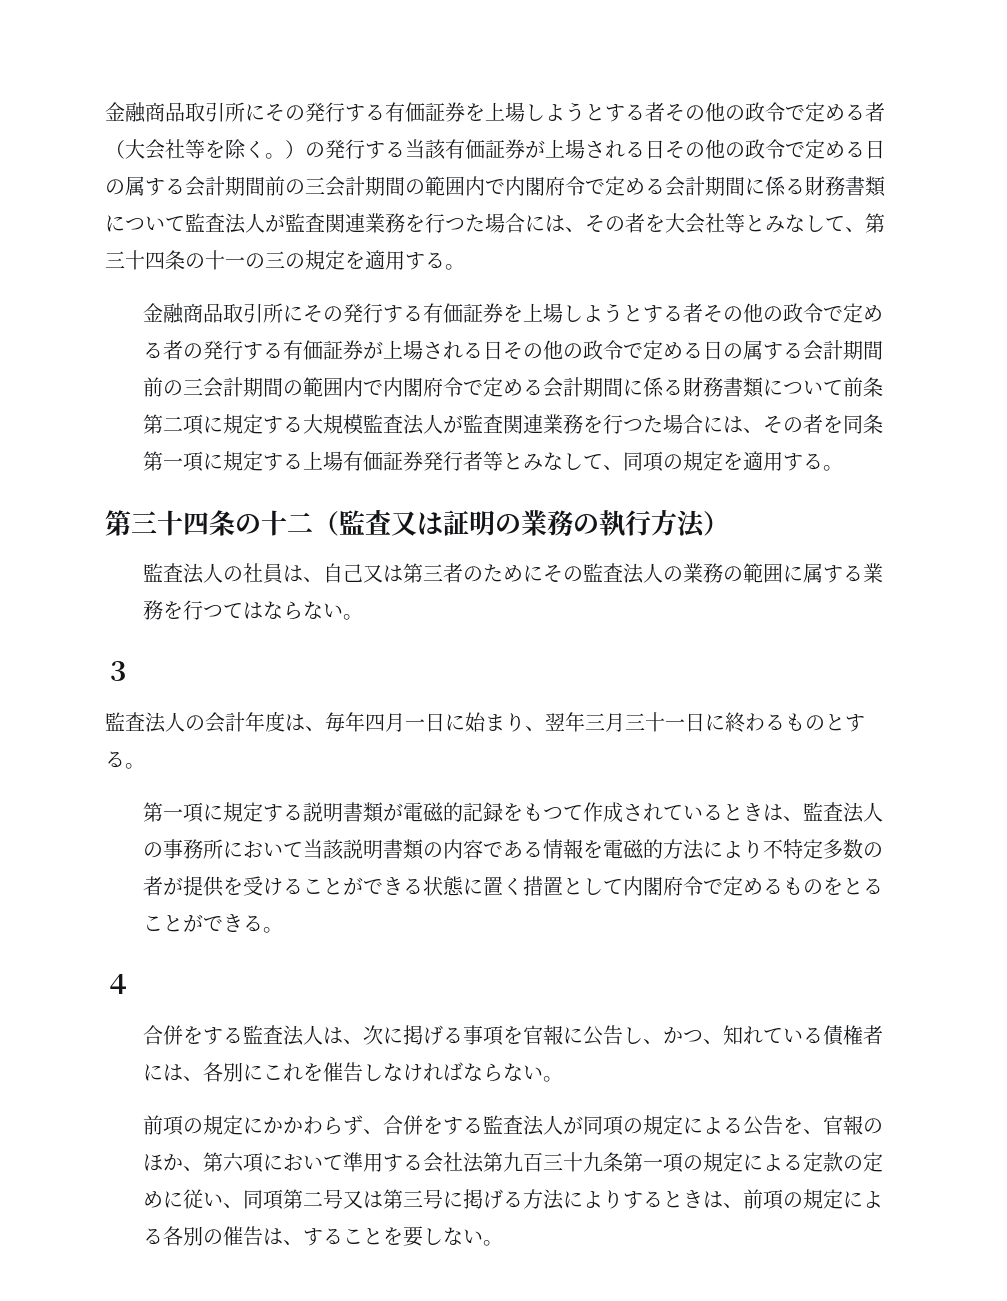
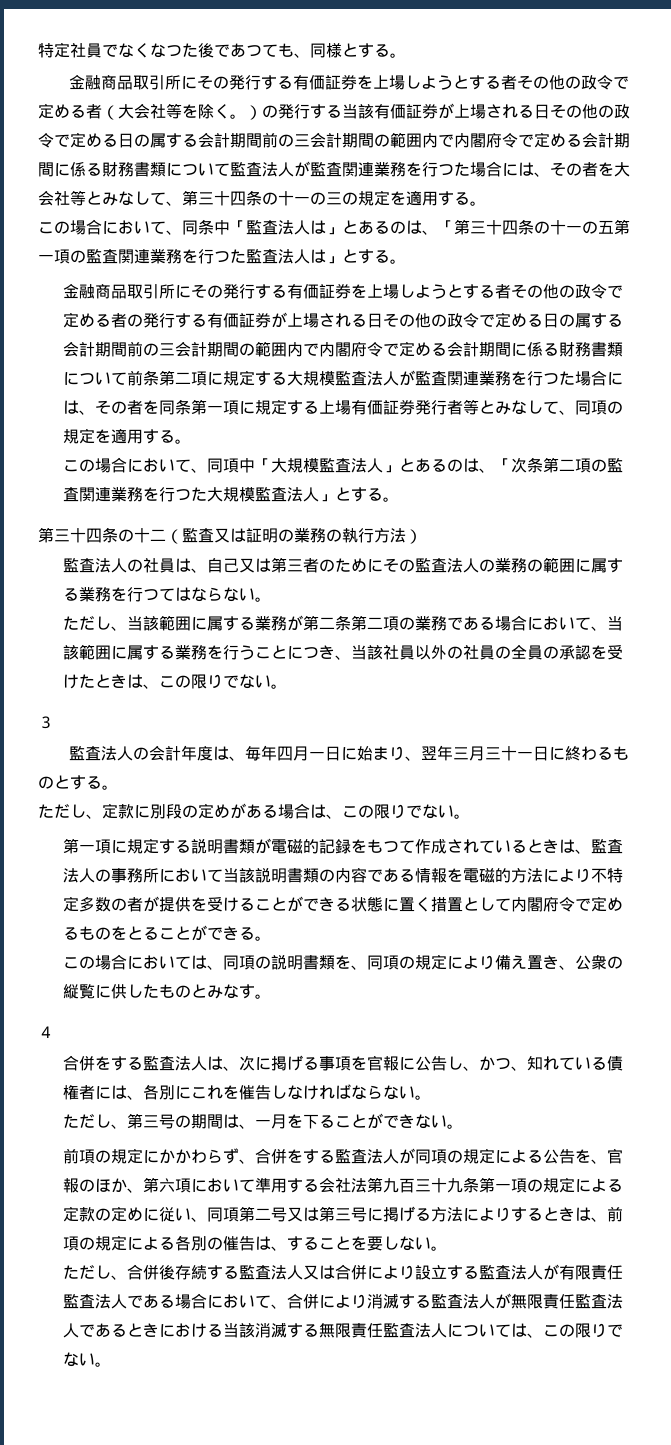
(105, 111) none -> [38,42,406,58] 特定社員でなくなつた後であつても、同様とする。 //
(465, 267) none -> [38,219,630,235] [38,249,406,264] // この場合において、同条中「監査法人は」とあるのは、「第三十四条の十一の五第一項の監査関連業務を行つた監査法人は」とする。
(843, 468) none -> [63,457,624,473] [63,487,400,502] // この場合において、同項中「大規模監査法人」とあるのは、「次条第二項の監査関連業務を行つた大規模監査法人」とする。
(363, 617) none -> [63,615,624,631] [63,644,624,660] [63,674,288,689] // ただし、当該範囲に属する業務が第二条第二項の業務である場合において、当該範囲に属する業務を行うことにつき、当該社員以外の社員の全員の承認を受けたときは、この限りでない。
(145, 766) none -> [38,803,470,819] // ただし、定款に別段の定めがある場合は、この限りでない。
(283, 930) none -> [63,954,624,970] [63,984,272,999] // この場合においては、同項の説明書類を、同項の規定により備え置き、公衆の縦覧に供したものとみなす。
(563, 1079) none -> [63,1113,464,1129] // ただし、第三号の期間は、一月を下ることができない。
(503, 1243) none -> [63,1264,624,1280] [63,1293,624,1309] [63,1322,624,1338] [63,1352,112,1367] // ただし、合併後存続する監査法人又は合併により設立する監査法人が有限責任監査法人である場合において、合併により消滅する監査法人が無限責任監査法人であるときにおける当該消滅する無限責任監査法人については、この限りでない。

